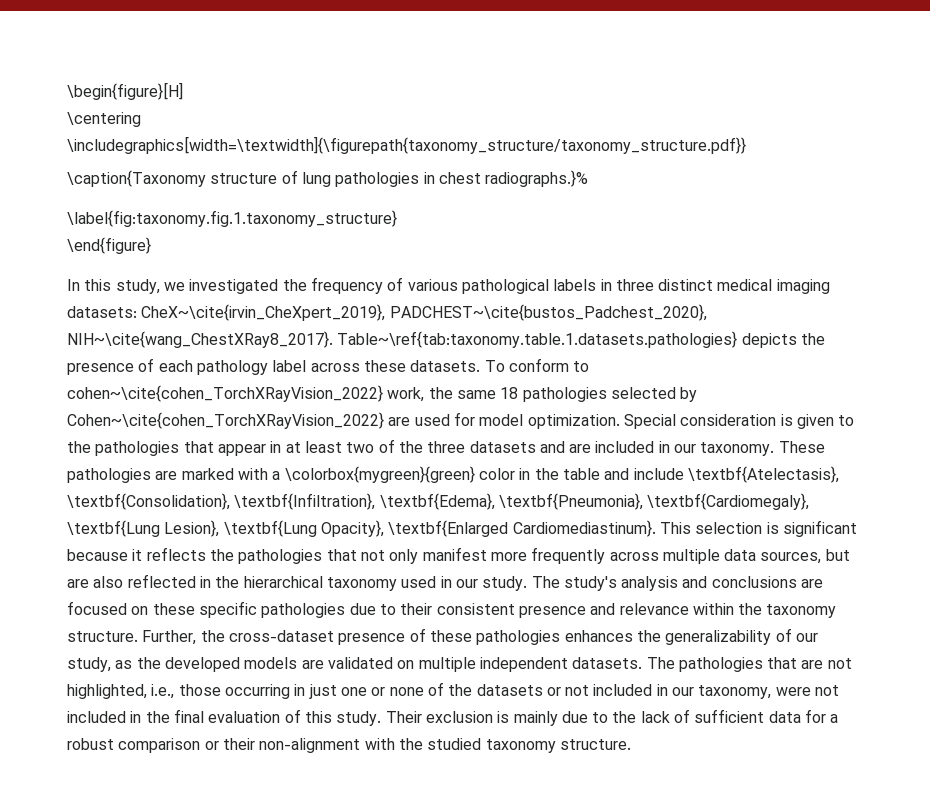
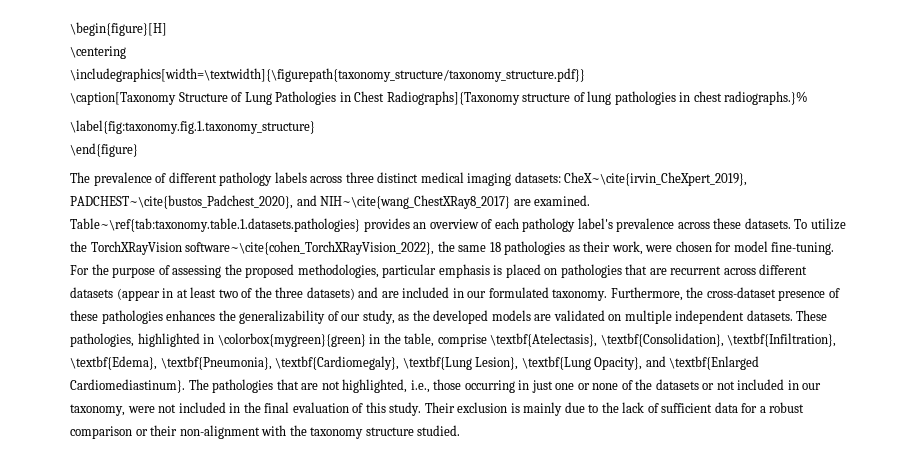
[67,170,206,187] \caption{Taxonomy -> [70,91,520,105] \caption[Taxonomy Structure of Lung Pathologies in Chest Radiographs]{Taxonomy
[67,277,612,294] In this study, we investigated the frequency of various pathological labels in -> [70,172,343,186] The prevalence of different pathology labels across
[67,331,825,348] [67,363,134,375] NIH~\cite{wang_ChestXRay8_2017}. Table~\ref{tab:taxonomy.table.1.datasets.pathologies} depicts the presence -> [296,195,591,209] [70,218,479,232] and NIH~\cite{wang_ChestXRay8_2017} are examined. Table~\ref{tab:taxonomy.table.1.datasets.pathologies} provides an overview
[272,360,307,372] label -> [577,218,675,232] label's prevalence
[508,358,590,372] [67,385,698,402] [67,412,855,429] [67,441,266,456] conform to cohen~\cite{cohen_TorchXRayVision_2022} work, the same 18 pathologies selected by Cohen~\cite{cohen_TorchXRayVision_2022} are used for model optimization. Special consideration is given to the pathologies that appear -> [810,218,846,230] [70,241,835,255] [70,264,808,278] [70,287,160,301] utilize the TorchXRayVision software~\cite{cohen_TorchXRayVision_2022}, the same 18 pathologies as their work, were chosen for model fine-tuning. For the purpose of assessing the proposed methodologies, particular emphasis is placed on pathologies that are recurrent across different datasets (appear
[469,441,536,453] datasets -> [306,287,355,300] datasets)
[700,441,825,456] [67,466,839,483] [67,493,810,510] [67,520,857,537] [67,547,850,564] [67,574,824,591] [67,601,837,618] [67,630,197,645] taxonomy. These pathologies are marked with a \colorbox{mygreen}{green} color in the table and include \textbf{Atelectasis}, \textbf{Consolidation}, \textbf{Infiltration}, \textbf{Edema}, \textbf{Pneumonia}, \textbf{Cardiomegaly}, \textbf{Lung Lesion}, \textbf{Lung Opacity}, \textbf{Enlarged Cardiomediastinum}. This selection is significant because it reflects the pathologies that not only manifest more frequently across multiple data sources, but are also reflected in the hierarchical taxonomy used in our study. The study's analysis and conclusions are focused on these specific pathologies due to their consistent presence and relevance within the taxonomy structure. Further, -> [488,287,683,301] formulated taxonomy. Furthermore,
(643, 663) none -> [796,310,828,321] [70,333,837,347] [70,356,760,370] [70,379,185,393] These pathologies, highlighted in \colorbox{mygreen}{green} in the table, comprise \textbf{Atelectasis}, \textbf{Consolidation}, \textbf{Infiltration}, \textbf{Edema}, \textbf{Pneumonia}, \textbf{Cardiomegaly}, \textbf{Lung Lesion}, \textbf{Lung Opacity}, and \textbf{Enlarged Cardiomediastinum}.
[427,738,631,753] studied taxonomy structure. -> [310,425,461,439] taxonomy structure studied.

